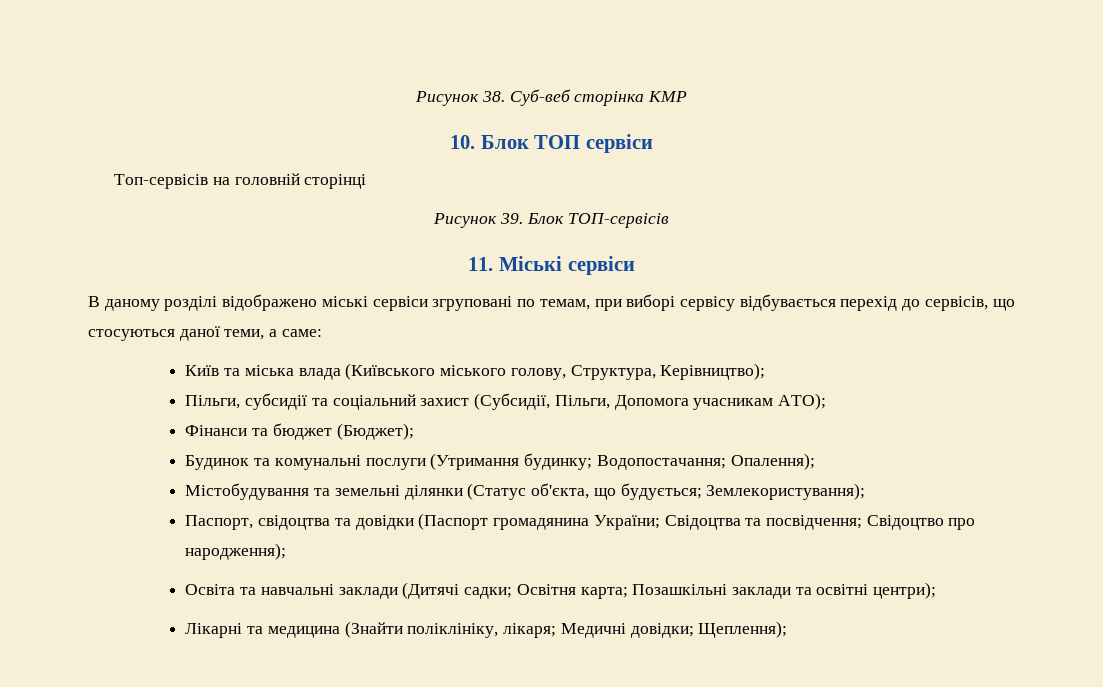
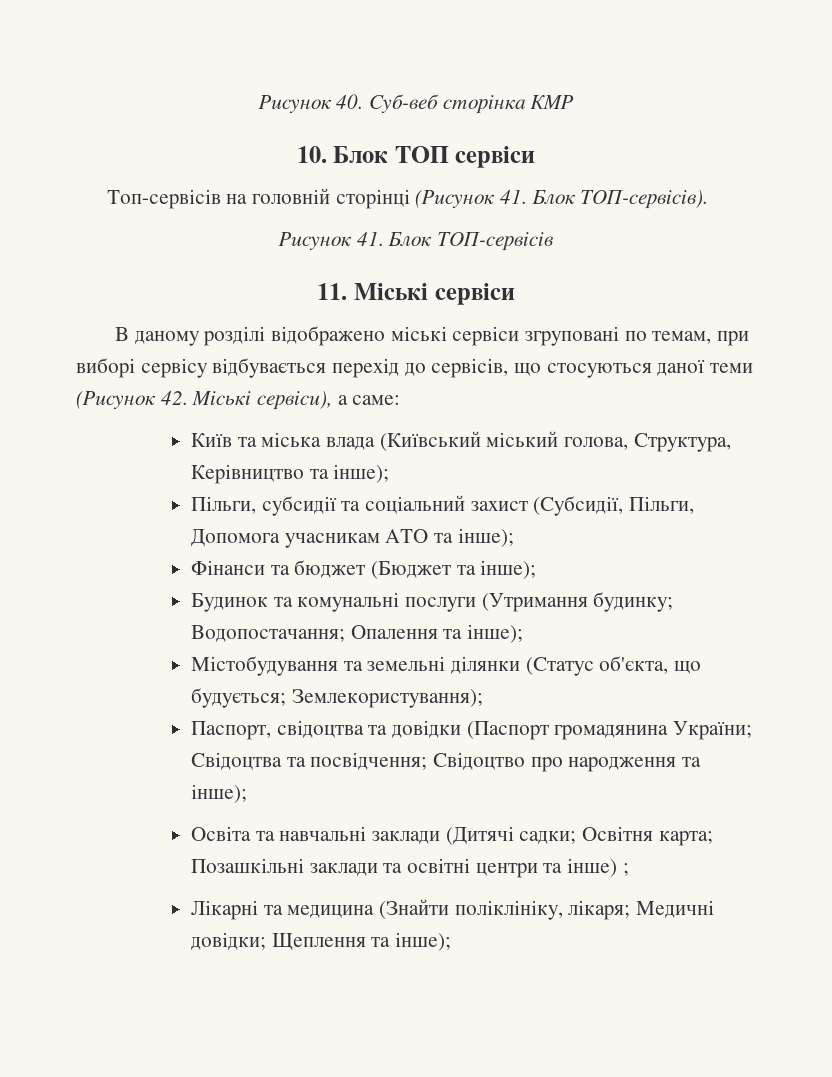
[415,91,505,106] Рисунок 38. -> [257,94,364,114] Рисунок 40.
[433,213,524,228] // Рисунок 39. -> [415,189,709,209] [277,231,384,251] (Рисунок 41. Блок ТОП-сервісів). // Рисунок 41.
[224,329,265,340] теми, -> [710,363,754,373] [76,390,333,410] теми (Рисунок 42. Міські сервіси),
[345,363,766,380] (Київського міського голову, Структура, Керівництво); -> [379,431,731,452] [190,464,390,484] (Київський міський голова, Структура, Керівництво та інше);
[778,393,827,410] АТО); -> [385,528,514,547] АТО та інше);
[336,423,414,440] (Бюджет); -> [370,560,537,579] (Бюджет та інше);
[730,453,815,470] Опалення); -> [350,624,523,643] Опалення та інше);
[185,543,287,560] народження); -> [568,757,701,772] [190,784,247,803] народження та інше);
[873,582,937,599] центри); -> [475,858,629,878] центри та інше) ;
[698,621,788,638] Щеплення); -> [271,932,451,951] Щеплення та інше);

